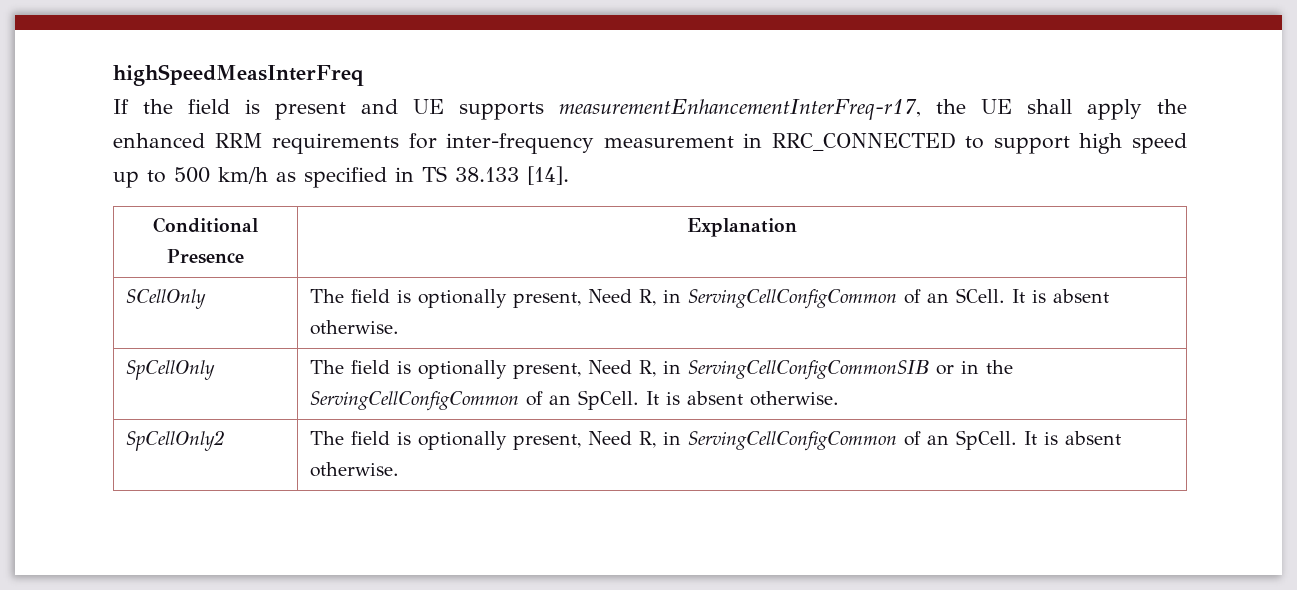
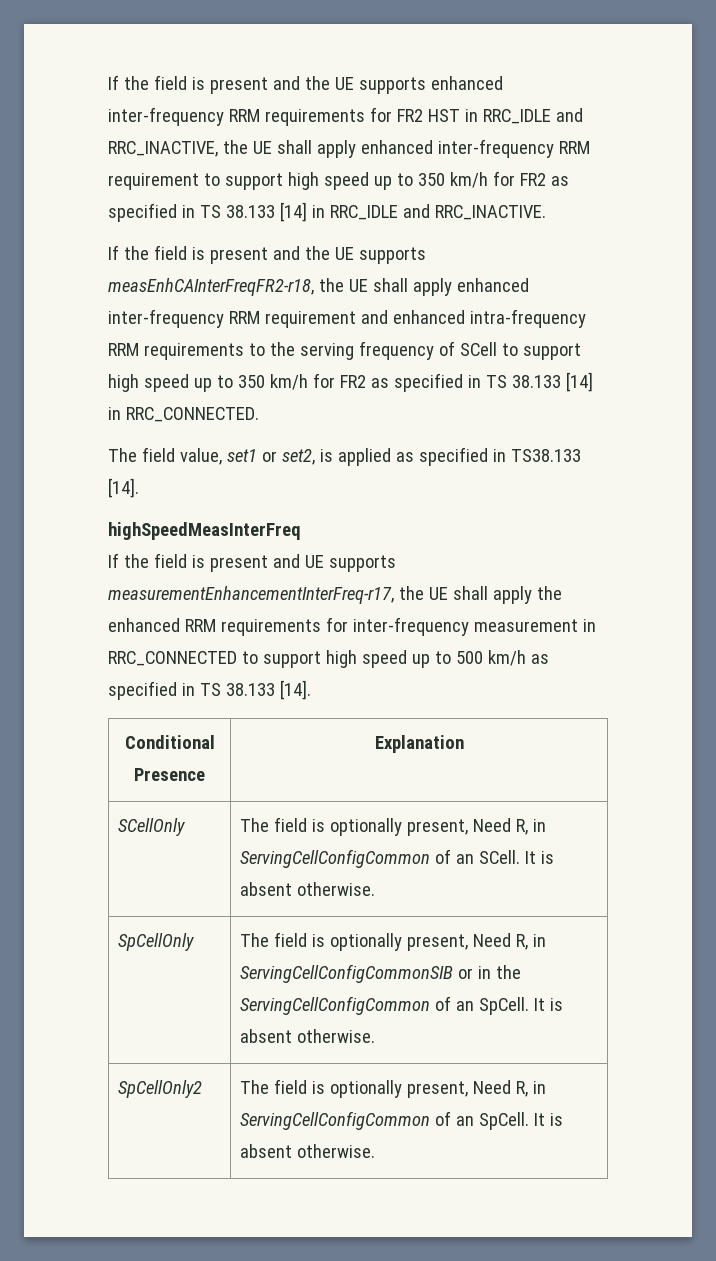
(113, 75) none -> [108,75,503,94] [108,107,583,126] [108,139,590,158] [108,171,569,190] [108,202,546,222] [108,245,426,264] [108,278,529,296] [108,309,586,328] [108,341,581,360] [108,372,593,392] [108,407,259,422] [108,447,581,466] [108,478,139,498] If the field is present and the UE supports enhanced inter-frequency RRM requirements for FR2 HST in RRC_IDLE and RRC_INACTIVE, the UE shall apply enhanced inter-frequency RRM requirement to support high speed up to 350 km/h for FR2 as specified in TS 38.133 [14] in RRC_IDLE and RRC_INACTIVE. // If the field is present and the UE supports measEnhCAInterFreqFR2-r18, the UE shall apply enhanced inter-frequency RRM requirement and enhanced intra-frequency RRM requirements to the serving frequency of SCell to support high speed up to 350 km/h for FR2 as specified in TS 38.133 [14] in RRC_CONNECTED. // The field value, set1 or set2, is applied as specified in TS38.133 [14]. //

